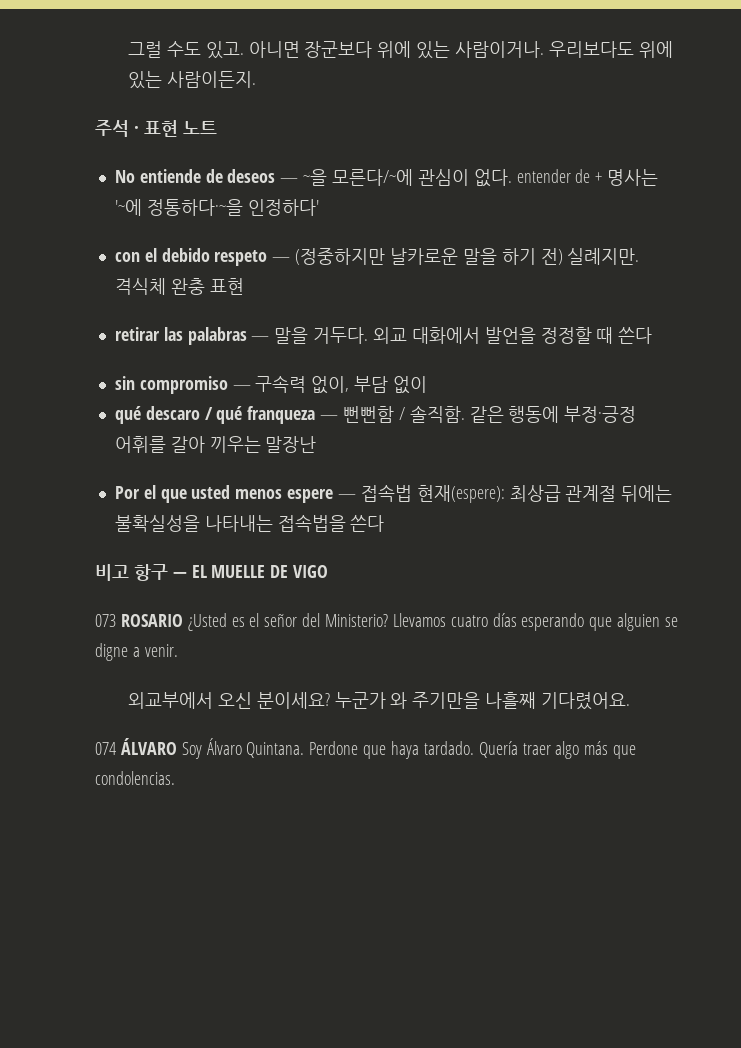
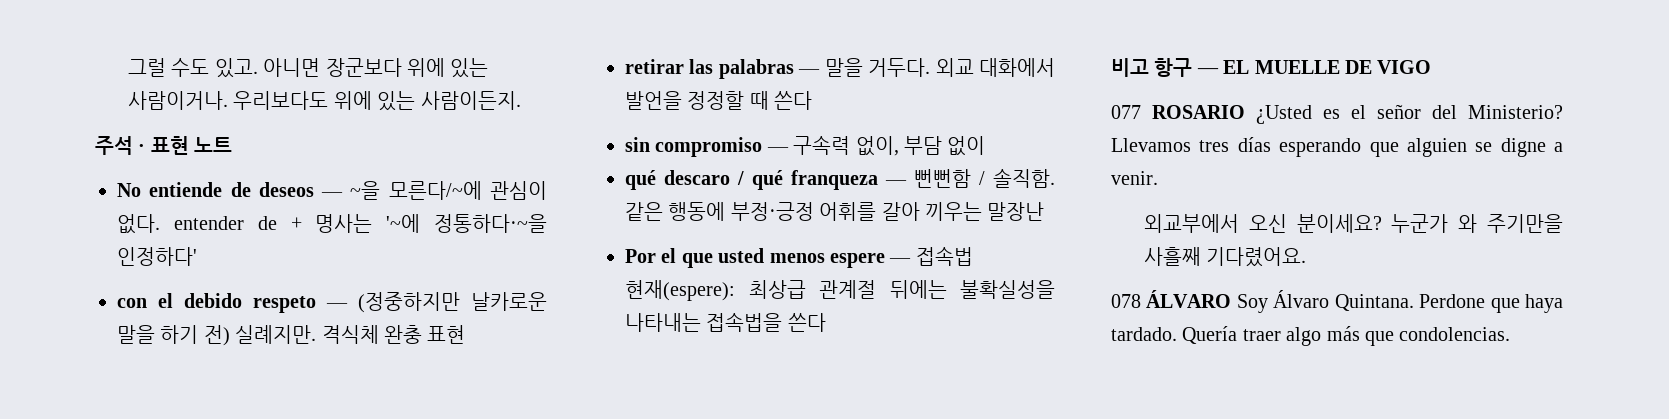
[95,614,116,627] 073 -> [1111,105,1141,119] 077
[450,615,488,627] cuatro -> [1199,140,1230,152] tres
[485,692,537,709] 나흘째 -> [1144,247,1202,266] 사흘째
[95,742,116,755] 074 -> [1111,294,1141,308] 078

